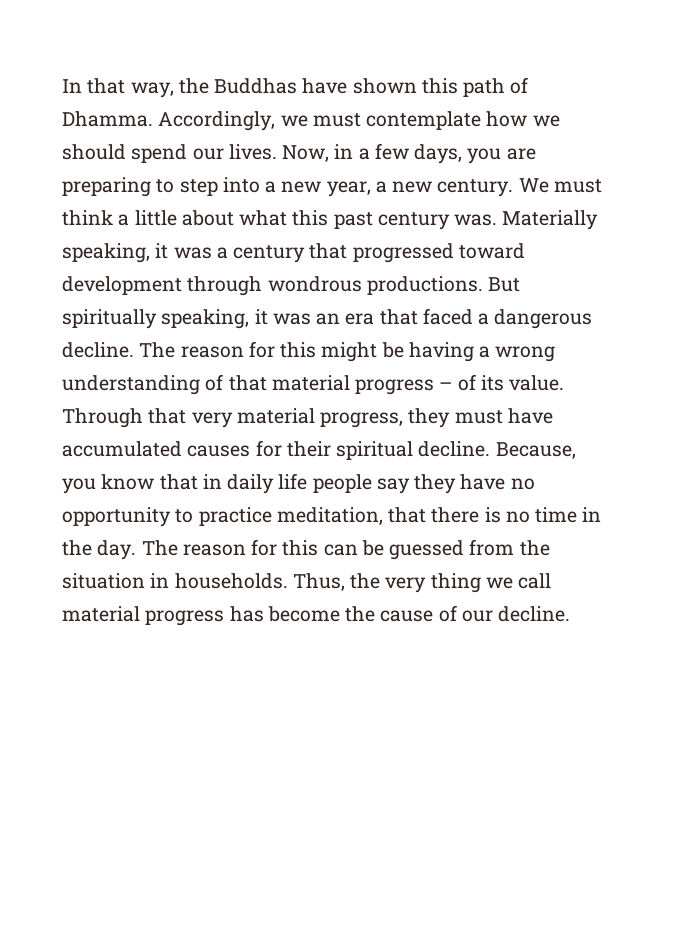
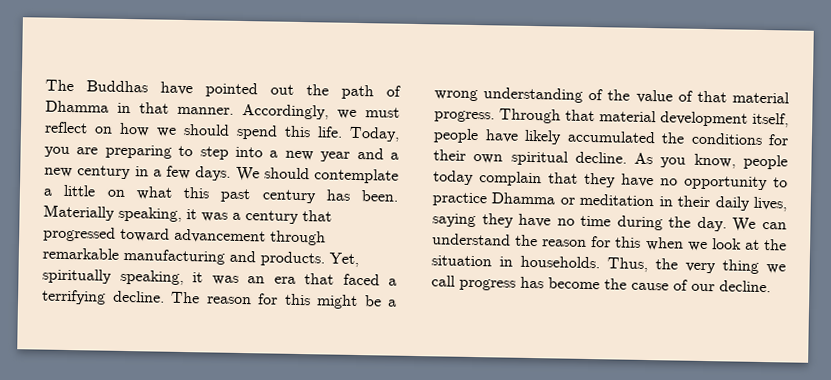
[62,77,529,98] [62,111,153,127] In that way, the Buddhas have shown this path of Dhamma. -> [45,79,401,100] [45,100,234,115] The Buddhas have pointed out the path of Dhamma in that manner.
[366,111,482,130] contemplate -> [44,121,113,134] reflect on
[192,143,463,164] our lives. Now, in a few days, -> [284,125,400,142] this life. Today,
[326,178,602,197] [62,210,113,226] year, a new century. We must think -> [320,147,399,162] [44,165,399,184] year and a new century in a few days. We should contemplate
[181,210,234,226] about -> [106,189,125,197] on
[454,214,498,226] was. -> [325,189,398,202] has been.
[62,276,521,296] development through wondrous productions. But -> [174,228,326,246] [42,247,359,268] advancement through remarkable manufacturing and products. Yet,
[494,309,593,329] dangerous -> [41,289,106,305] terrifying
[408,342,474,362] having -> (382, 301) none
[228,374,565,395] [62,408,553,428] [62,441,251,457] that material progress – of its value. Through that very material progress, they must have accumulated causes -> [607,89,790,104] [434,108,789,128] [433,128,763,145] the value of that material progress. Through that material development itself, people have likely accumulated the conditions
(331, 449) none -> [473,153,504,164] own
[495,442,576,459] [62,473,410,494] Because, you know that in daily life people say -> [634,152,788,170] [433,170,578,187] As you know, people today complain that
[276,507,501,525] meditation, that there is -> [491,192,787,212] [432,213,552,228] Dhamma or meditation in their daily lives, saying they have
[582,507,602,522] in -> [616,215,663,231] during
[141,539,515,560] The reason for this can be guessed from -> [732,217,787,232] [432,233,760,252] We can understand the reason for this when we look at
[62,606,140,622] material -> (456, 281) none

